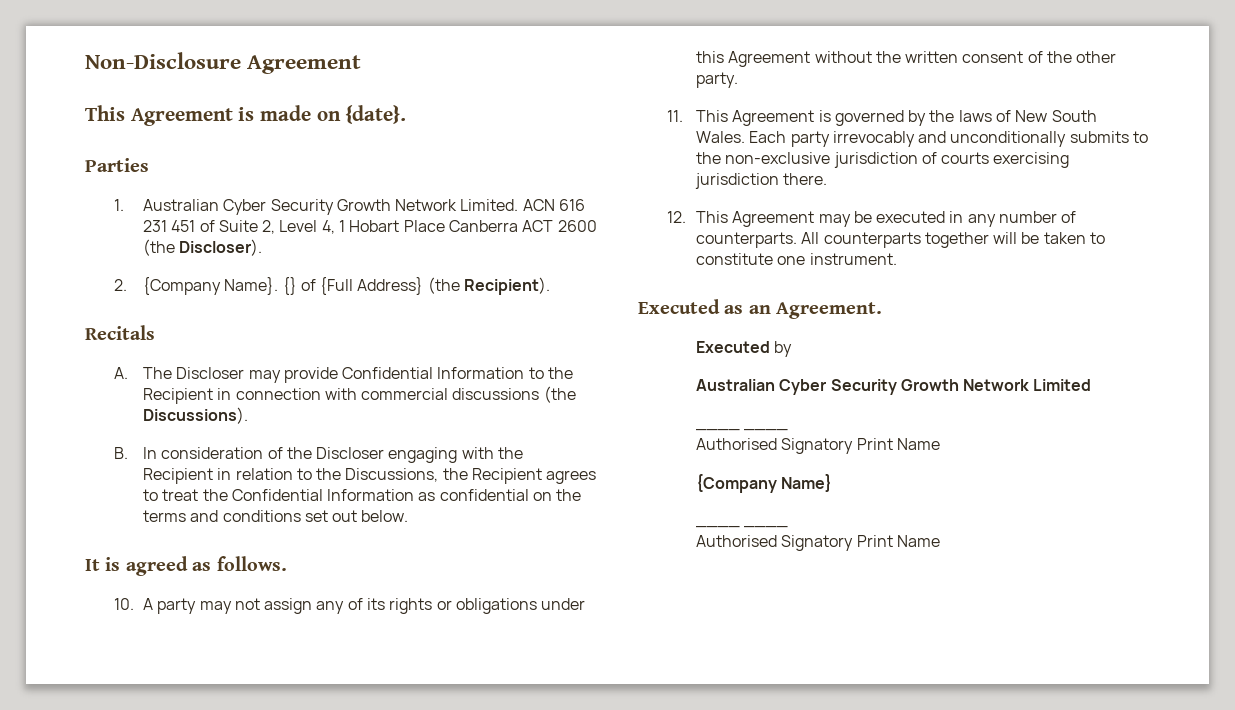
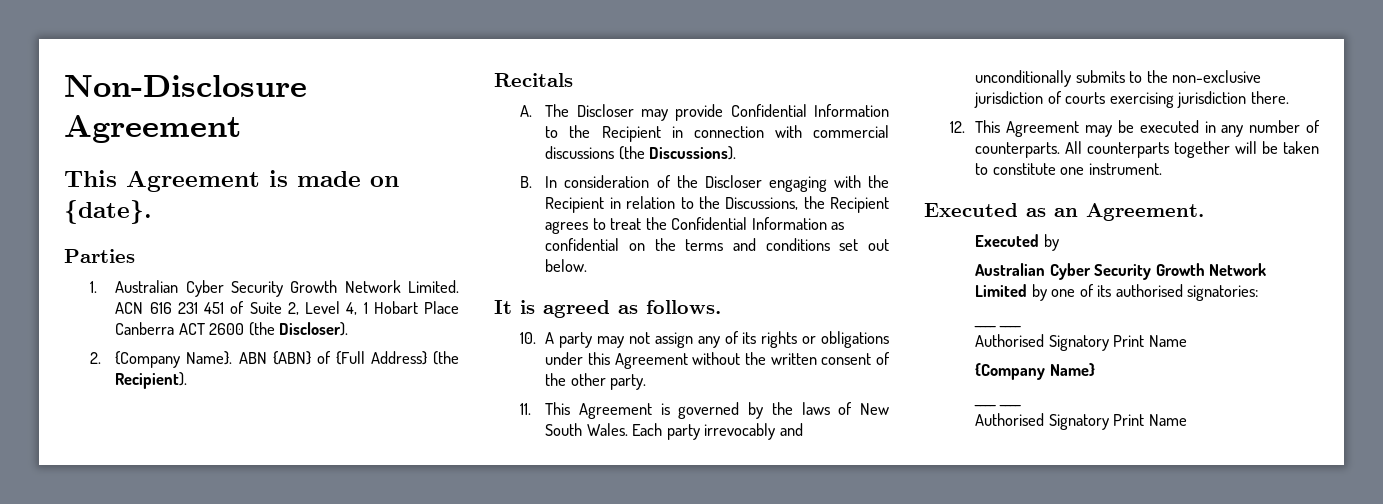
[282,277,297,295] {} -> [238,351,311,365] ABN {ABN}
(1092, 385) none -> [1031,284,1259,301] by one of its authorised signatories:

